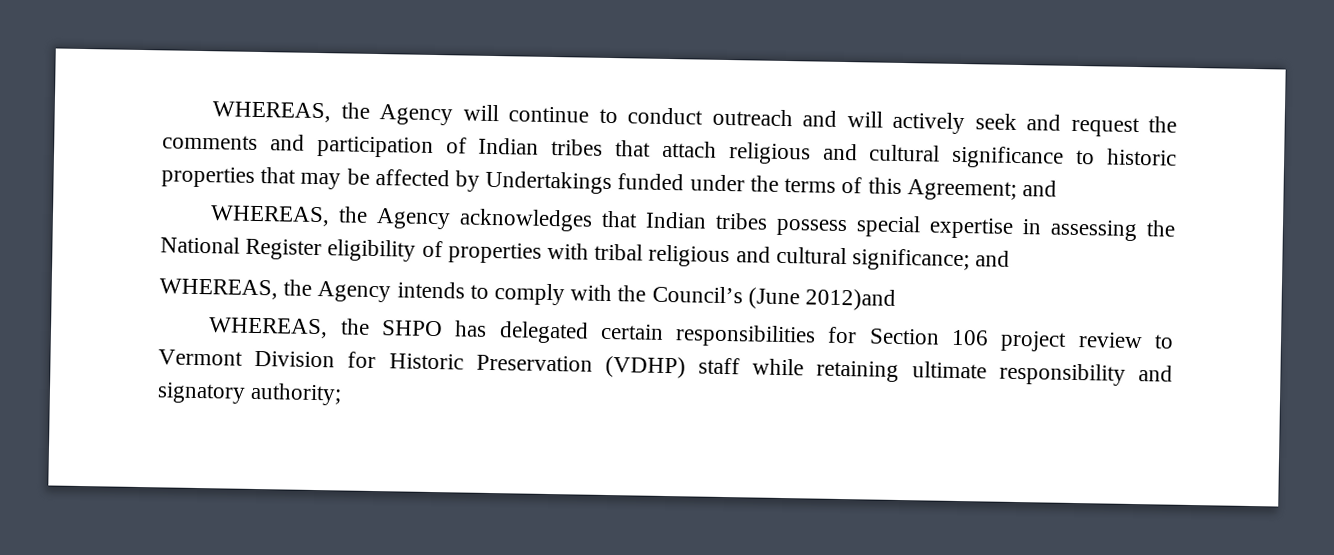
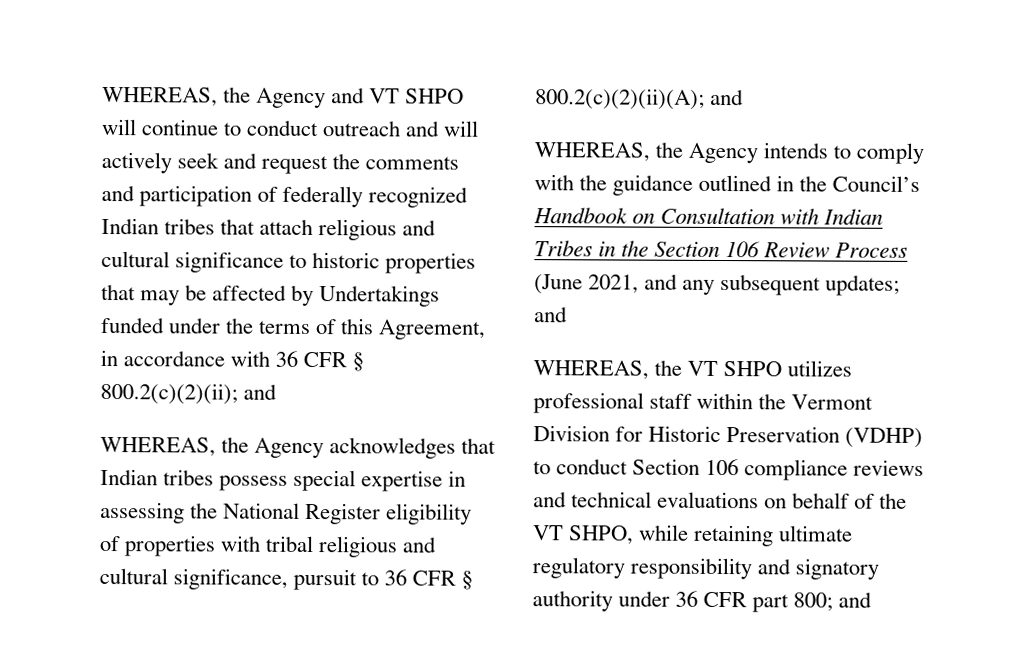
[212,101,454,126] WHEREAS, the Agency -> [102,86,465,109] WHEREAS, the Agency and VT SHPO
(467, 145) none -> [282,185,469,208] federally recognized
[906,179,1017,201] Agreement; -> [378,319,487,340] [100,349,365,372] [100,382,238,405] Agreement, in accordance with 36 CFR § 800.2(c)(2)(ii);
[852,248,971,272] significance; -> [173,568,474,591] [535,88,705,110] significance, pursuit to 36 CFR § 800.2(c)(2)(ii)(A);
[651,285,897,311] [208,317,1174,352] Council’s (June 2012)and // WHEREAS, the SHPO has delegated certain responsibilities for Section 106 project review to -> [612,174,921,196] [533,207,884,225] [534,240,909,258] [534,273,901,296] [534,306,568,323] [533,359,853,380] [533,392,787,414] guidance outlined in the Council’s Handbook on Consultation with Indian Tribes in the Section 106 Review Process (June 2021, and any subsequent updates; and // WHEREAS, the VT SHPO utilizes professional staff within the
[698,357,741,375] staff -> [533,458,925,481] [533,491,908,509] [532,525,635,545] to conduct Section 106 compliance reviews and technical evaluations on behalf of the VT SHPO,
(987, 370) none -> [532,557,625,579] regulatory
[250,382,343,406] authority; -> [532,590,873,613] authority under 36 CFR part 800; and

